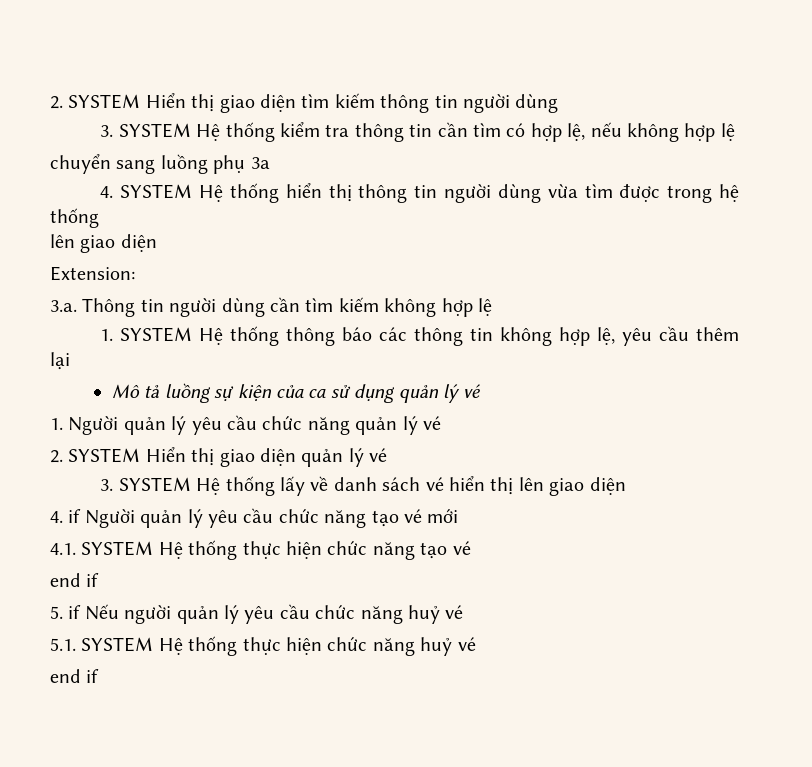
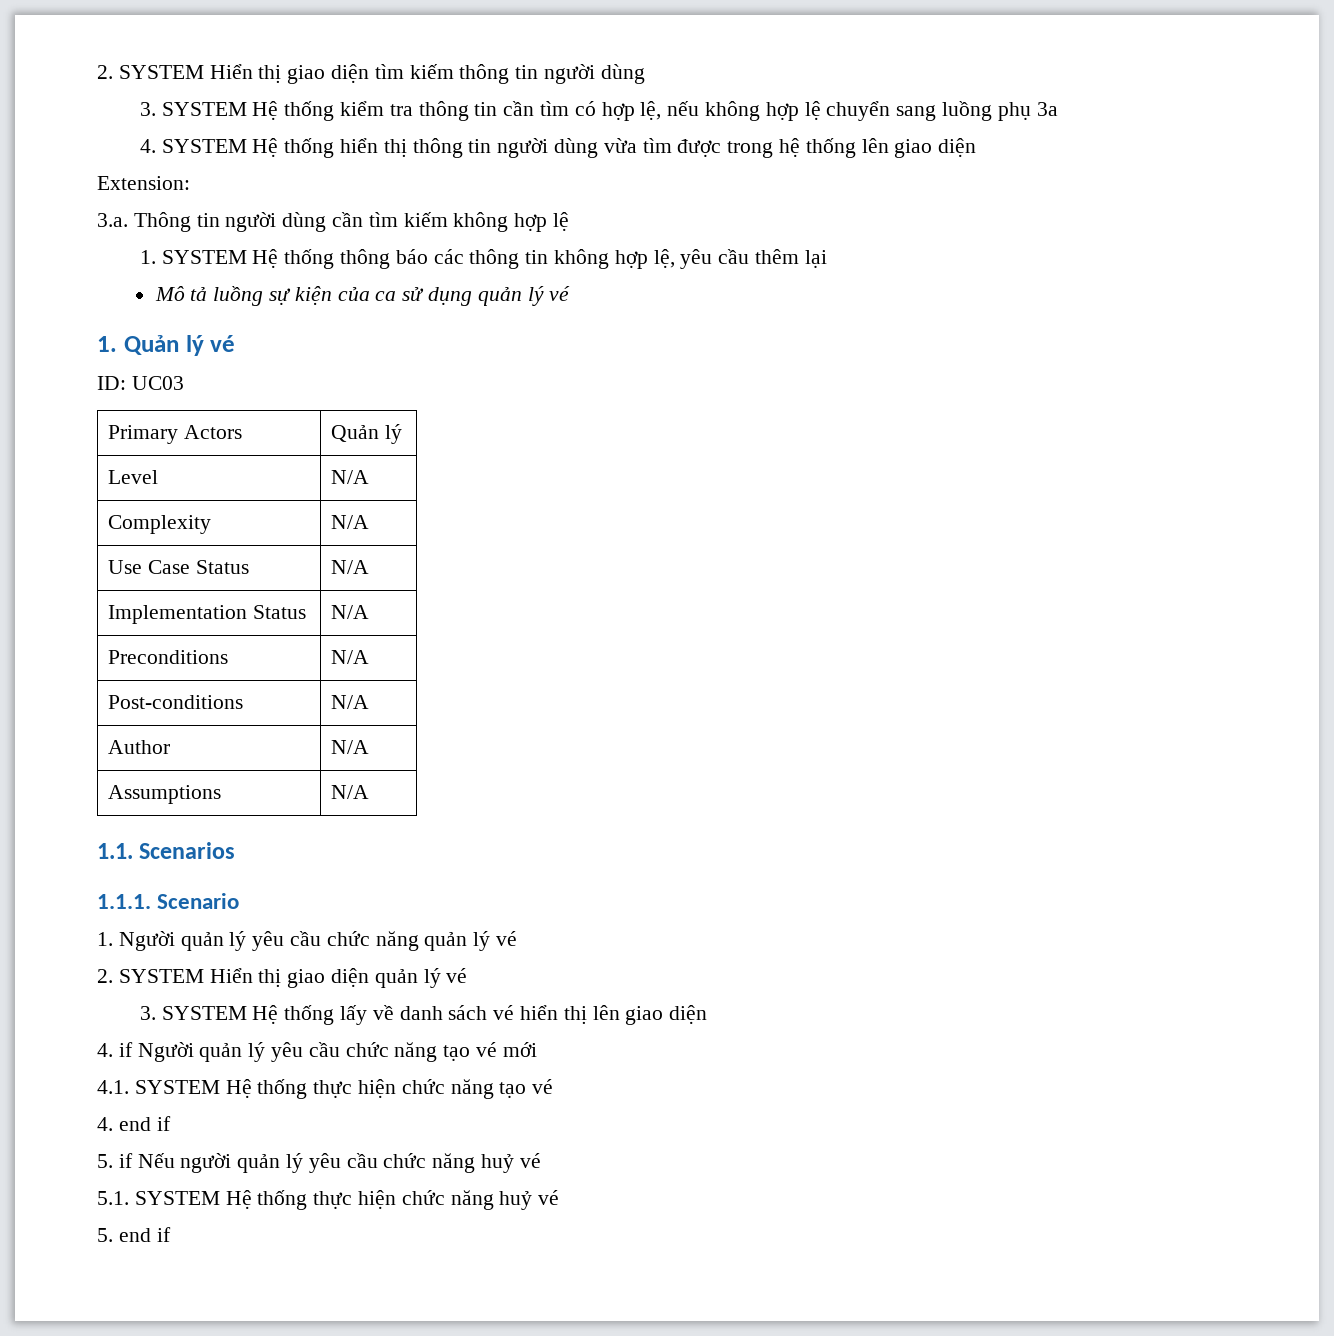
(735, 132) // -> (821, 110) none
(99, 218) // -> (856, 148) none
(481, 391) none -> [97,335,236,356] [97,376,184,390] [108,425,243,444] [331,424,403,444] [108,470,159,484] [331,470,370,484] [108,515,212,534] [331,515,370,529] [108,560,250,574] [331,560,370,574] [108,605,307,624] [331,605,370,619] [108,650,229,664] [331,650,370,664] [108,695,244,709] [331,695,370,709] [108,740,171,754] [331,740,370,754] [108,785,222,804] [331,785,370,799] [97,842,236,859] [97,893,240,909] // 1. Quản lý vé // ID: UC03 // Primary Actors | Quản lý // Level | N/A // Complexity | N/A // Use Case Status | N/A // Implementation Status | N/A // Preconditions | N/A // Post-conditions | N/A // Author | N/A // Assumptions | N/A // 1.1. Scenarios // 1.1.1. Scenario
(471, 548) none -> [97,1117,113,1131] 4.
(476, 644) none -> [97,1228,113,1242] 5.

